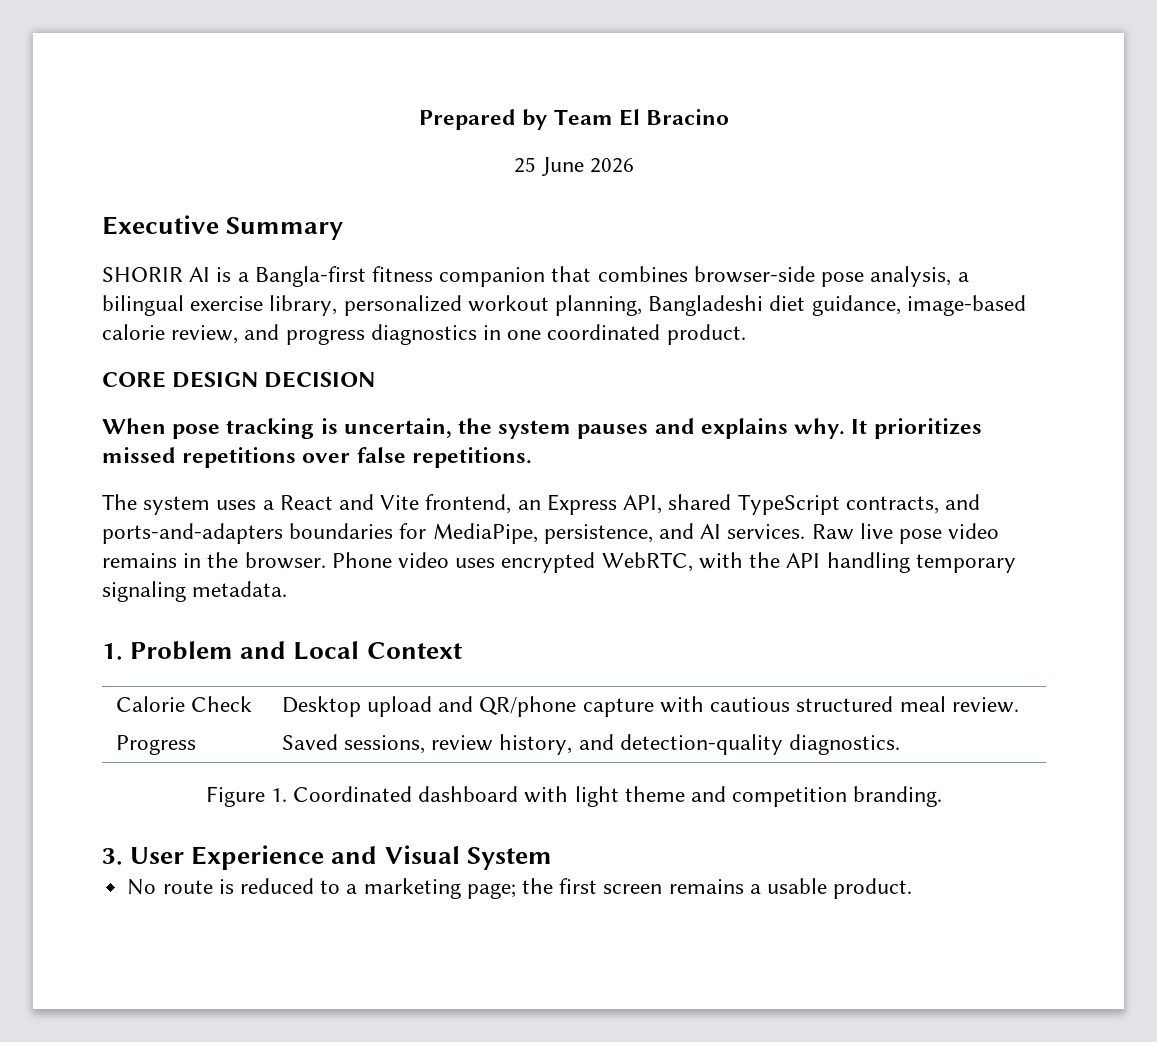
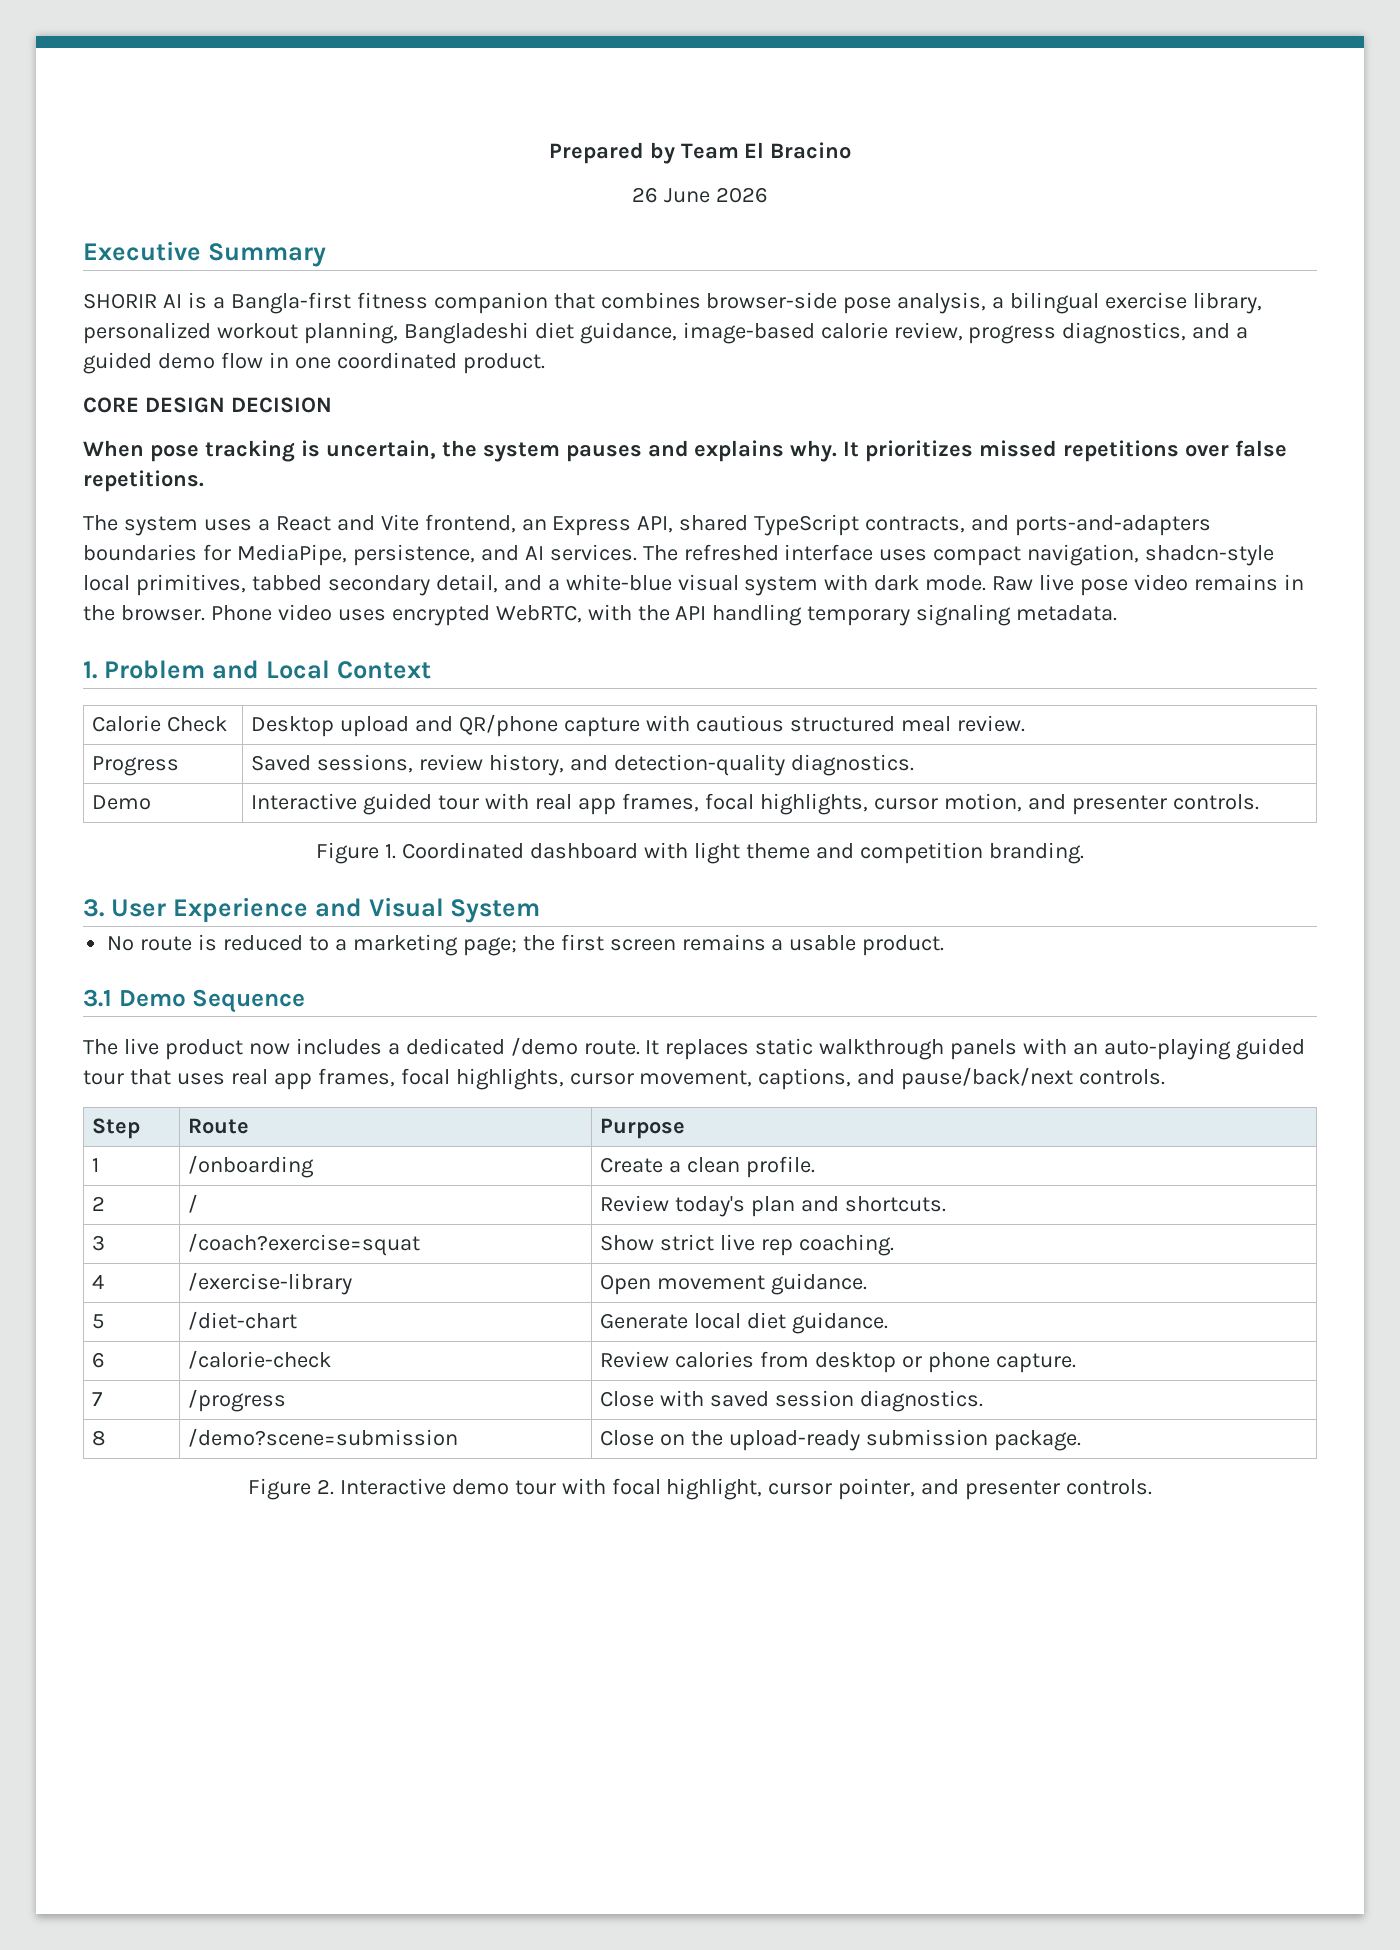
[514,157,537,173] 25 -> [632,187,659,203] 26
[244,324,477,345] and progress diagnostics -> [968,322,1249,344] [83,352,263,374] progress diagnostics, and a guided demo flow
(806, 531) none -> [642,544,1275,566] [83,574,987,596] The refreshed interface uses compact navigation, shadcn-style local primitives, tabbed secondary detail, and a white-blue visual system with dark mode.
(901, 744) none -> [92,795,152,810] [251,793,1259,815] // Demo | Interactive guided tour with real app frames, focal highlights, cursor motion, and presenter controls.
(913, 888) none -> [83,989,306,1013] [83,1037,1305,1060] [83,1067,1166,1090] [92,1118,141,1139] [188,1118,250,1134] [600,1118,686,1139] [92,1158,100,1172] [188,1155,315,1178] [600,1156,816,1178] [92,1196,106,1211] [188,1194,199,1213] [600,1195,947,1217] [92,1235,106,1251] [188,1233,421,1256] [600,1234,895,1256] [92,1274,105,1289] [188,1272,353,1295] [600,1273,868,1295] [92,1314,105,1329] [188,1311,298,1330] [600,1312,889,1334] [92,1352,106,1368] [188,1350,332,1369] [600,1351,1076,1373] [92,1392,103,1406] [188,1389,287,1412] [600,1390,984,1412] [92,1430,107,1446] [188,1428,459,1447] [600,1429,1082,1451] [247,1478,1153,1500] // 3.1 Demo Sequence // The live product now includes a dedicated /demo route. It replaces static walkthrough panels with an auto-playing guided tour that uses real app frames, focal highlights, cursor movement, captions, and pause/back/next controls. // Step | Route | Purpose // 1 | /onboarding | Create a clean profile. // 2 | / | Review today's plan and shortcuts. // 3 | /coach?exercise=squat | Show strict live rep coaching. // 4 | /exercise-library | Open movement guidance. // 5 | /diet-chart | Generate local diet guidance. // 6 | /calorie-check | Review calories from desktop or phone capture. // 7 | /progress | Close with saved session diagnostics. // 8 | /demo?scene=submission | Close on the upload-ready submission package. // Figure 2. Interactive demo tour with focal highlight, cursor pointer, and presenter controls.

